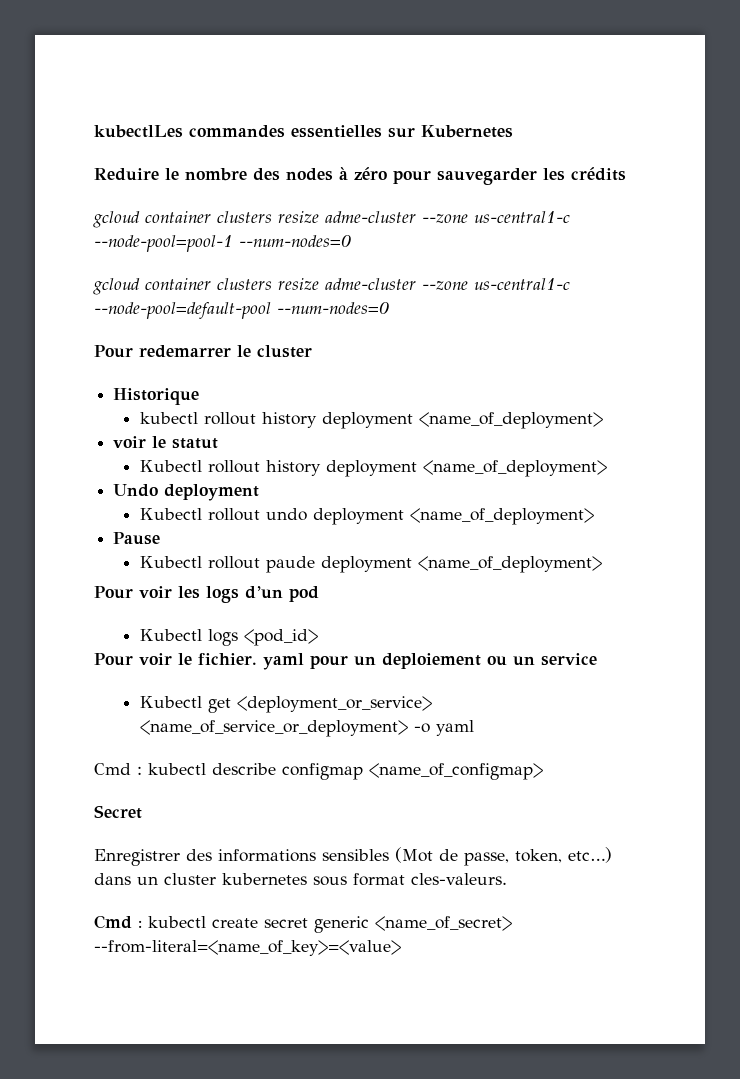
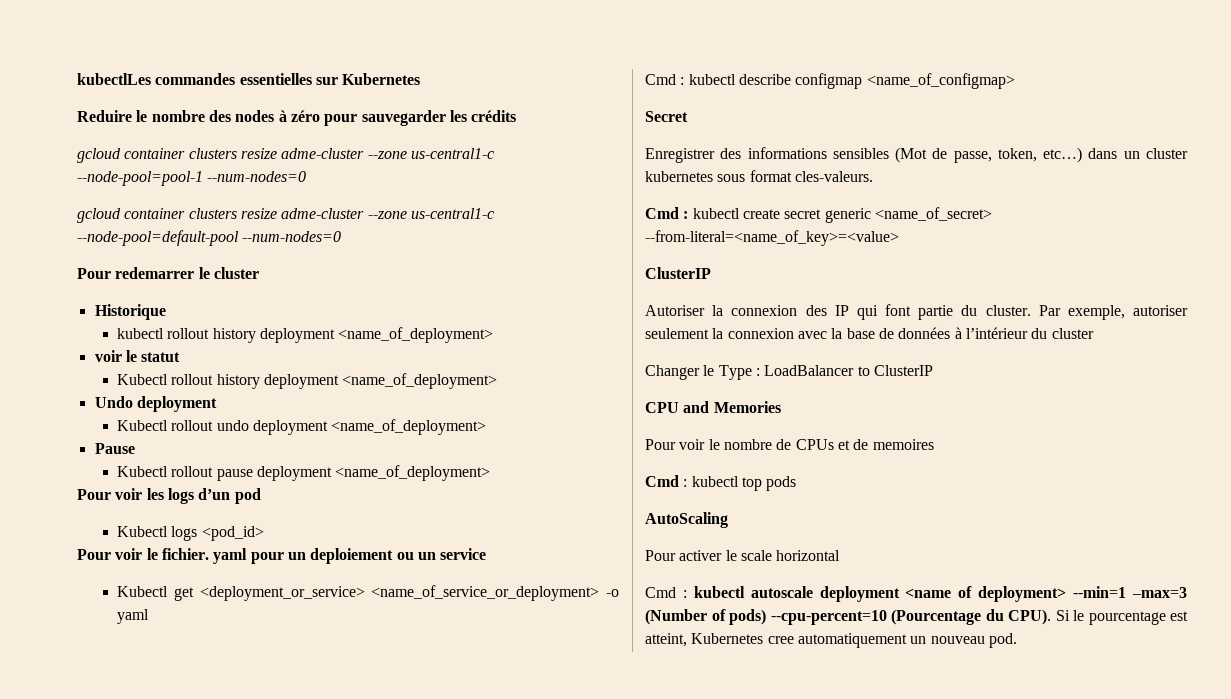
[265,556,315,573] paude -> [216,469,253,481] pause
(401, 948) none -> [645,267,711,279] [645,304,1188,320] [645,327,1094,339] [645,365,933,380] [645,401,781,413] [645,439,934,450] [645,475,797,491] [645,512,728,528] [645,550,841,561] [645,586,1187,602] [645,609,1188,625] [645,633,1017,648] // ClusterIP // Autoriser la connexion des IP qui font partie du cluster. Par exemple, autoriser seulement la connexion avec la base de données à l’intérieur du cluster // Changer le Type : LoadBalancer to ClusterIP // CPU and Memories // Pour voir le nombre de CPUs et de memoires // Cmd : kubectl top pods // AutoScaling // Pour activer le scale horizontal // Cmd : kubectl autoscale deployment <name of deployment> --min=1 –max=3 (Number of pods) --cpu-percent=10 (Pourcentage du CPU). Si le pourcentage est atteint, Kubernetes cree automatiquement un nouveau pod.

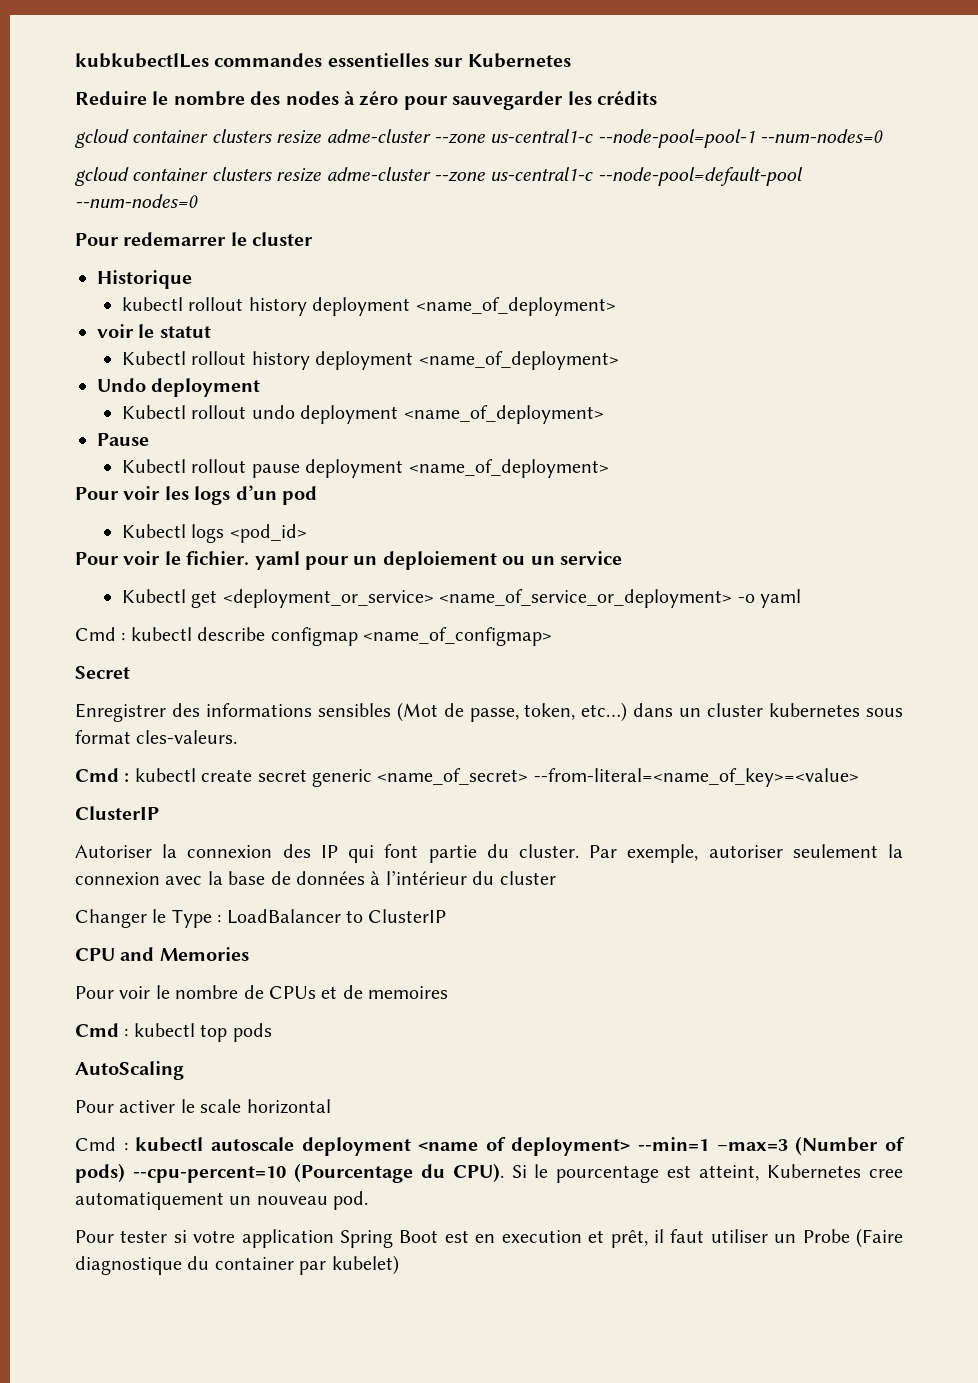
[77,73,151,85] kubectlLes -> [75,53,209,68] kubkubectlLes
(1017, 640) none -> [75,1228,903,1248] [75,1255,399,1275] // Pour tester si votre application Spring Boot est en execution et prêt, il faut utiliser un Probe (Faire diagnostique du container par kubelet)

